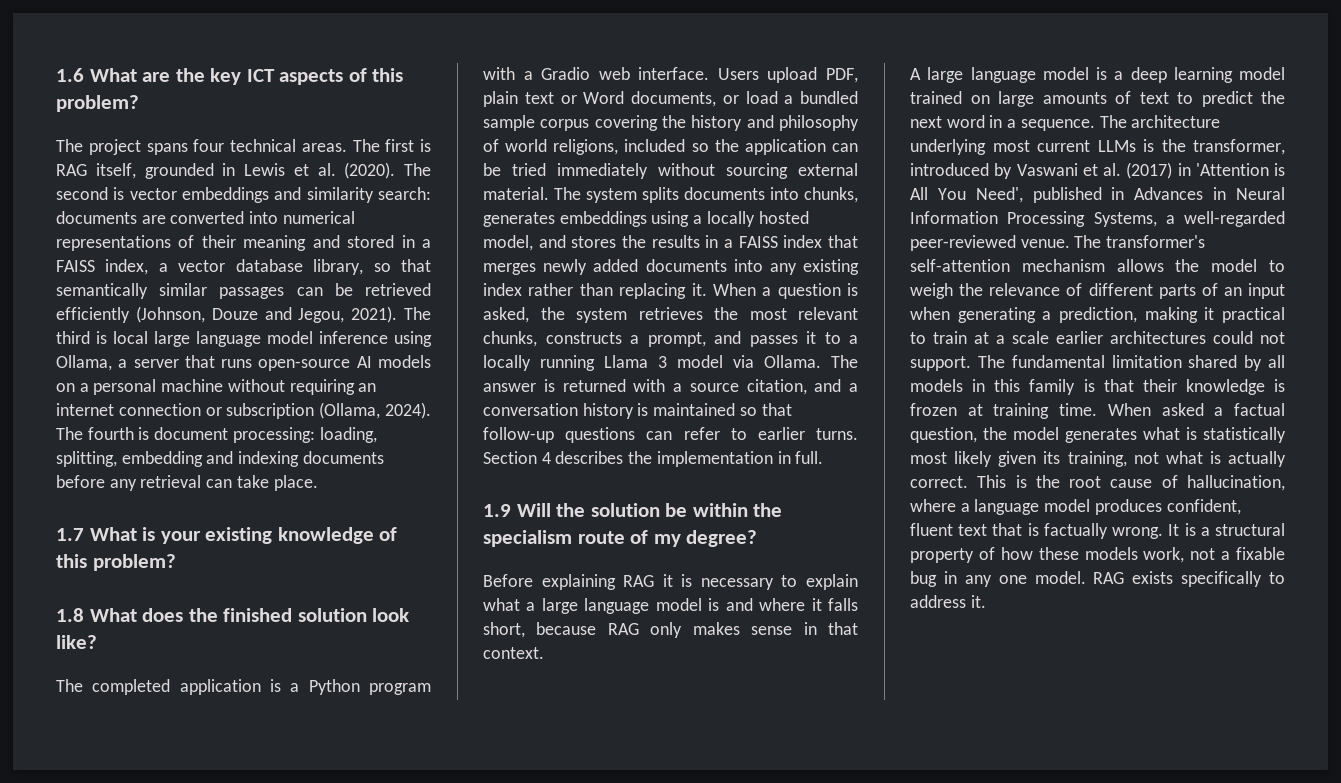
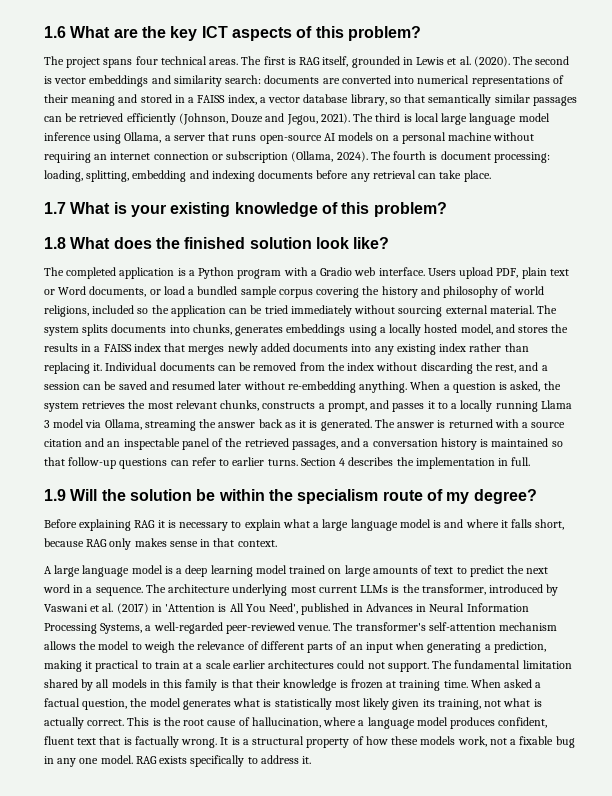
(707, 289) none -> [105,362,548,374] [44,381,408,393] Individual documents can be removed from the index without discarding the rest, and a session can be saved and resumed later without re-embedding anything.
[764,355,821,368] Ollama. -> [104,419,372,431] Ollama, streaming the answer back as it is generated.
[746,379,807,395] citation, -> [44,438,338,450] citation and an inspectable panel of the retrieved passages,

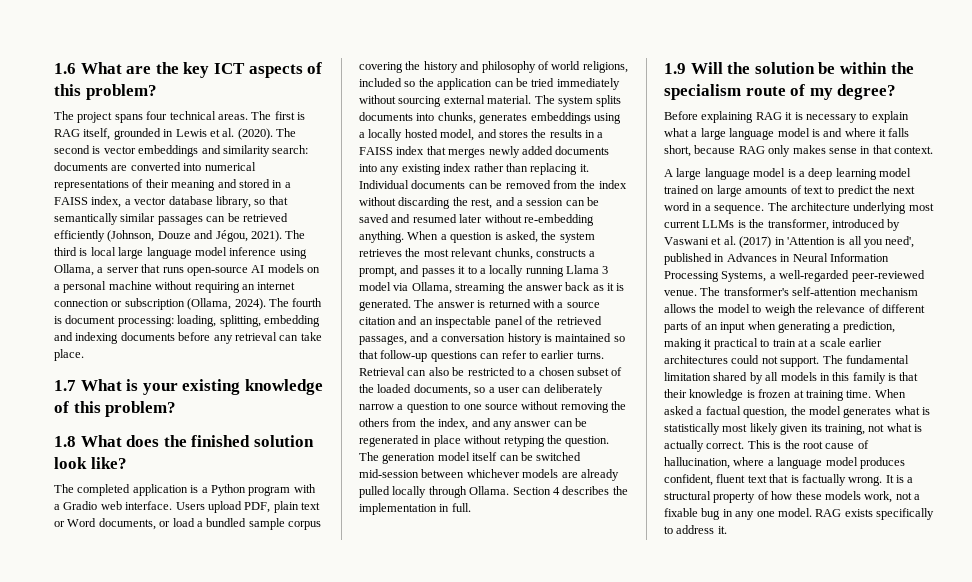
[286,114,318,125] Jegou, -> [215,230,248,242] Jégou,
(298, 462) none -> [359,367,623,376] [359,384,603,396] [359,401,626,413] [359,418,587,430] [359,435,610,447] [359,452,582,464] [359,469,619,481] [359,486,510,498] Retrieval can also be restricted to a chosen subset of the loaded documents, so a user can deliberately narrow a question to one source without removing the others from the index, and any answer can be regenerated in place without retyping the question. The generation model itself can be switched mid-session between whichever models are already pulled locally through Ollama.
[229,603,299,614] All You Need', -> [848,236,915,248] all you need',

